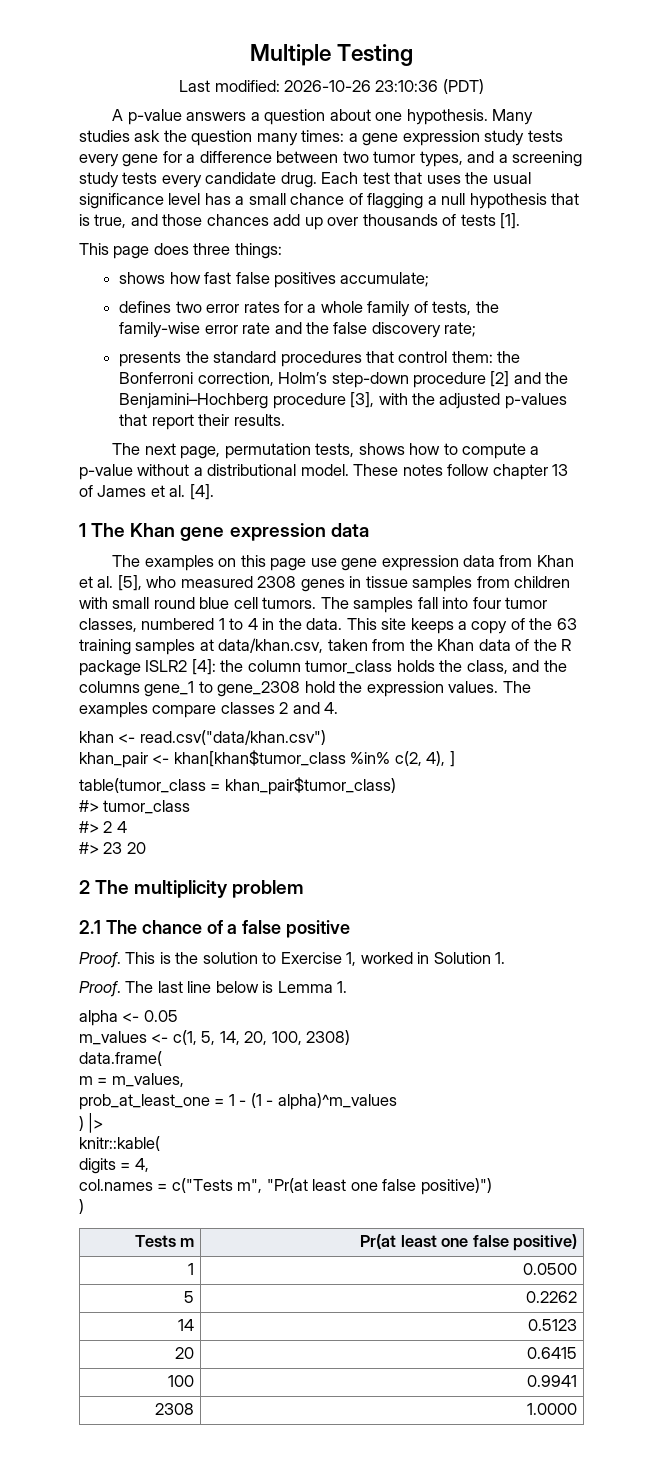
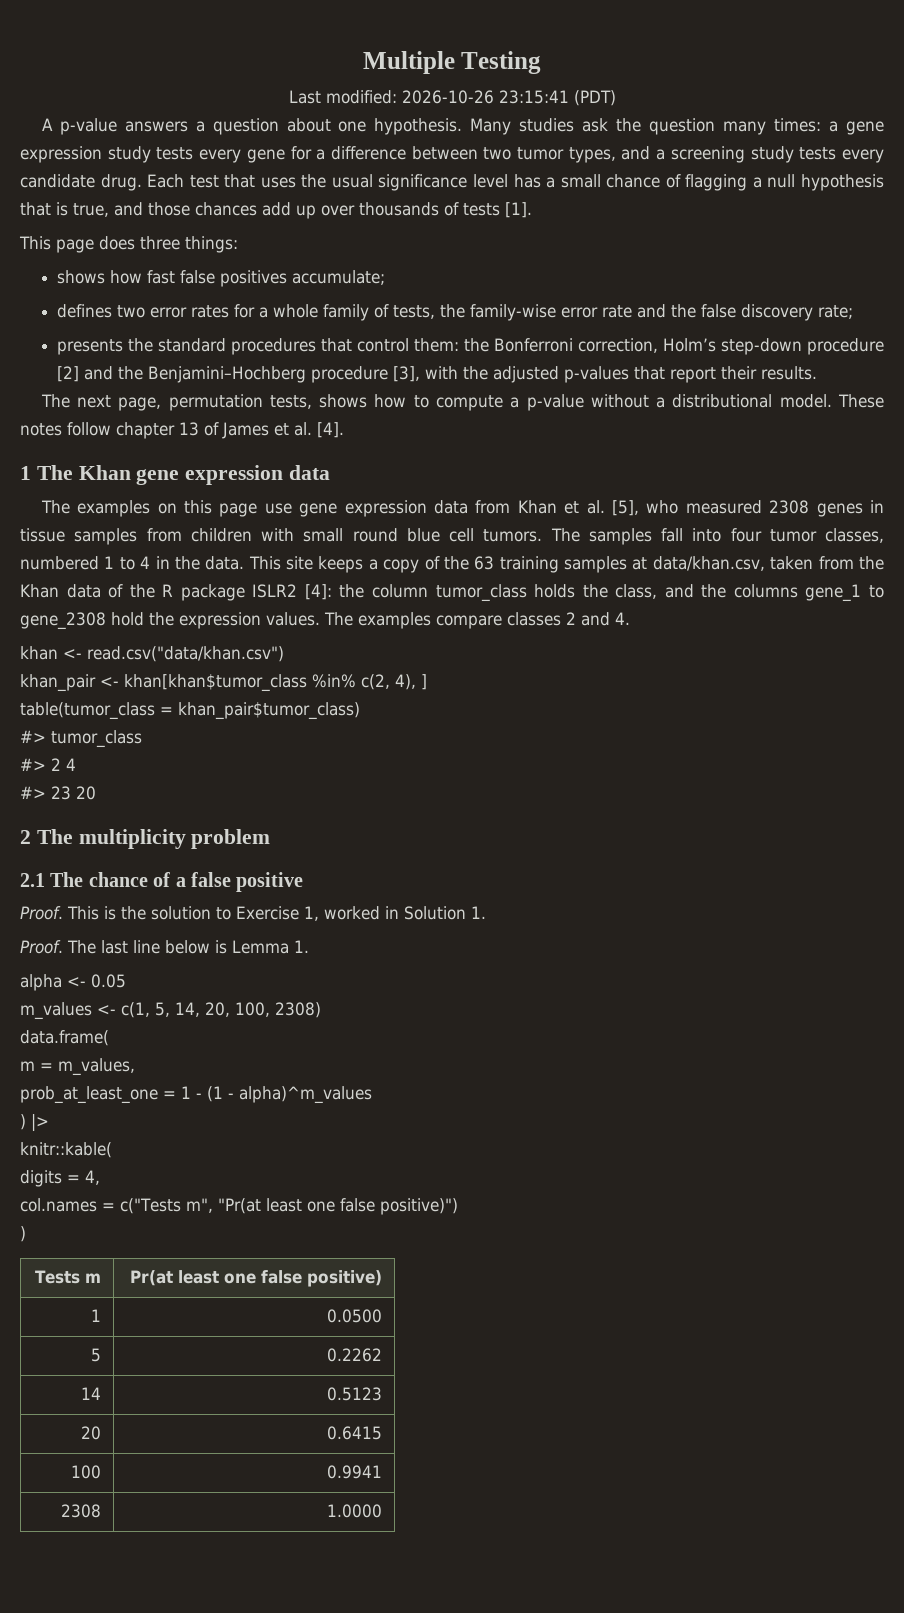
[375,80,439,92] 23:10:36 -> [498,90,569,104] 23:15:41

